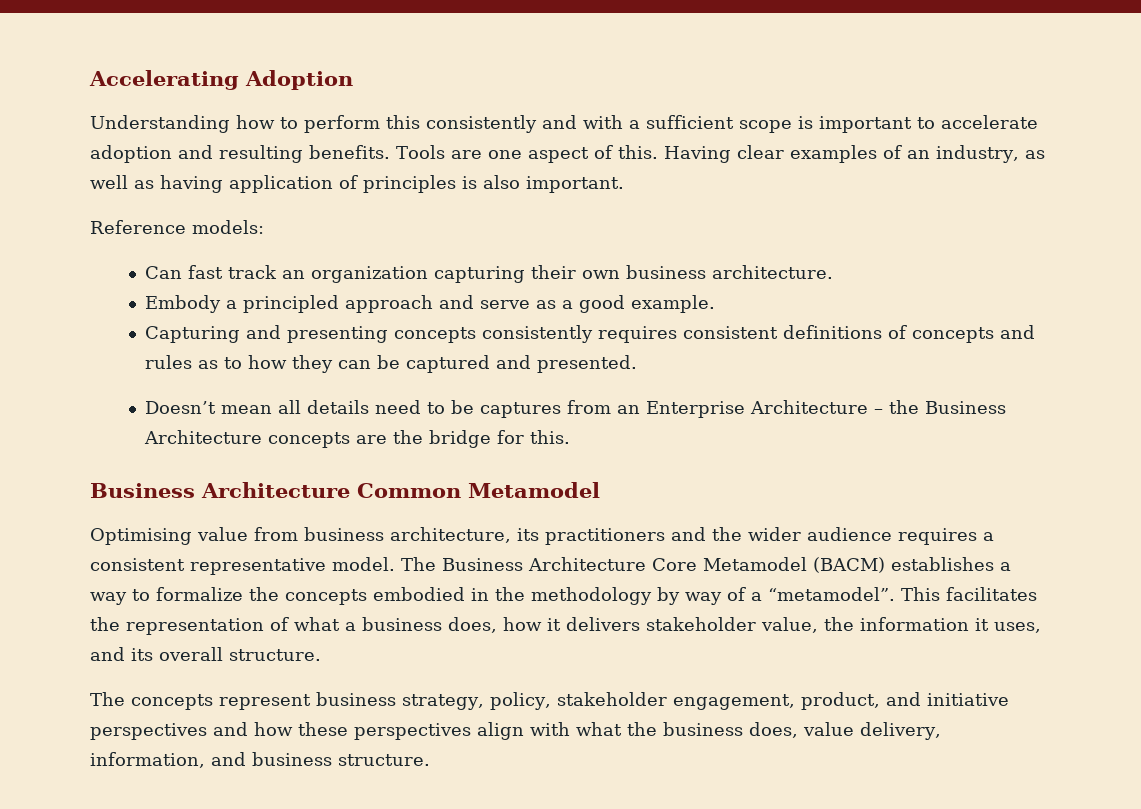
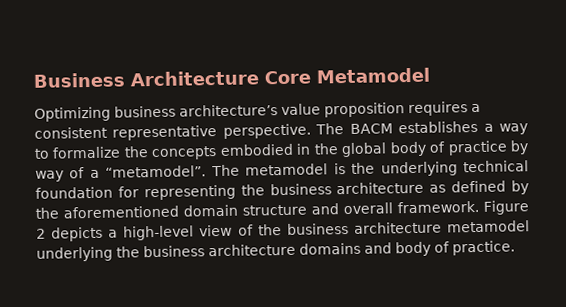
[89,70,353,90] [90,115,1038,133] [90,145,1045,163] [90,175,624,193] [90,220,264,234] [145,265,834,283] [145,295,716,313] [145,325,1036,343] [145,355,638,373] [145,400,1007,418] [144,430,571,448] [90,482,600,498] [90,527,994,545] [90,557,885,575] Accelerating Adoption // Understanding how to perform this consistently and with a sufficient scope is important to accelerate adoption and resulting benefits. Tools are one aspect of this. Having clear examples of an industry, as well as having application of principles is also important. // Reference models: // Can fast track an organization capturing their own business architecture. // Embody a principled approach and serve as a good example. // Capturing and presenting concepts consistently requires consistent definitions of concepts and rules as to how they can be captured and presented. // Doesn’t mean all details need to be captures from an Enterprise Architecture – the Business Architecture concepts are the bridge for this. // Business Architecture Common Metamodel // Optimising value from business architecture, its practitioners and the wider audience requires a consistent representative model. The Business Architecture Core Metamodel (BACM) -> [33,67,430,88] [34,101,481,122] [34,123,393,141] Business Architecture Core Metamodel // Optimizing business architecture’s value proposition requires a consistent representative perspective. The BACM
[531,587,652,605] methodology -> [341,140,508,158] global body of practice
[901,587,1037,601] [90,617,1041,635] [90,647,321,661] [90,692,1009,710] [90,722,941,740] [90,752,430,768] This facilitates the representation of what a business does, how it delivers stakeholder value, the information it uses, and its overall structure. // The concepts represent business strategy, policy, stakeholder engagement, product, and initiative perspectives and how these perspectives align with what the business does, value delivery, information, and business structure. -> [210,160,529,177] [35,180,529,201] [35,200,530,219] [36,220,530,242] [36,240,515,262] The metamodel is the underlying technical foundation for representing the business architecture as defined by the aforementioned domain structure and overall framework. Figure 2 depicts a high-level view of the business architecture metamodel underlying the business architecture domains and body of practice.

